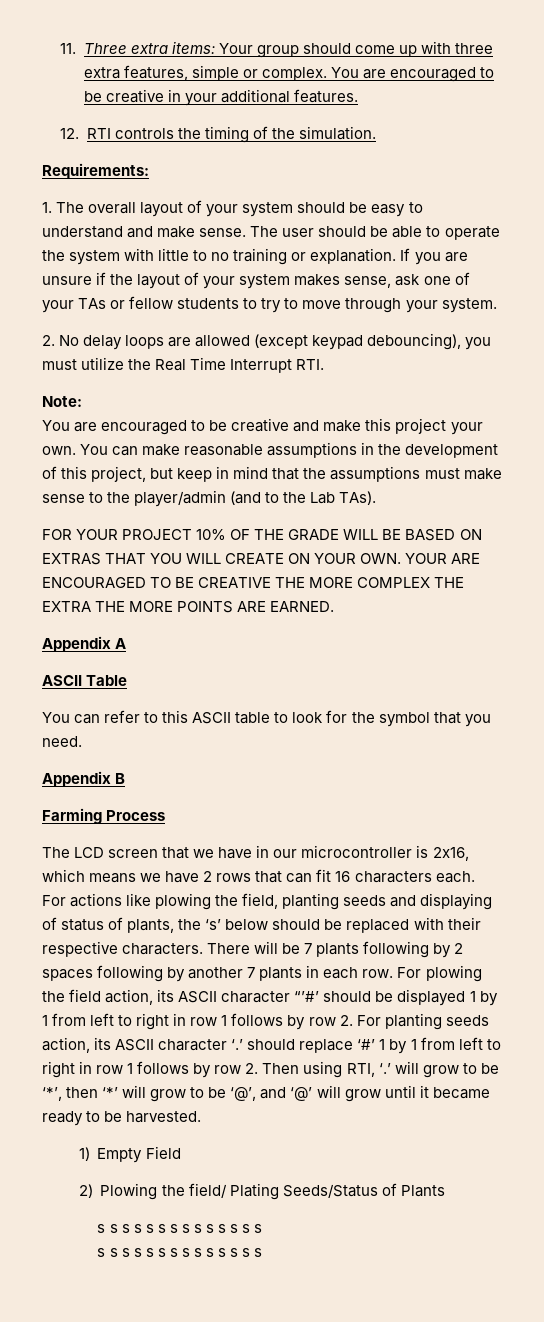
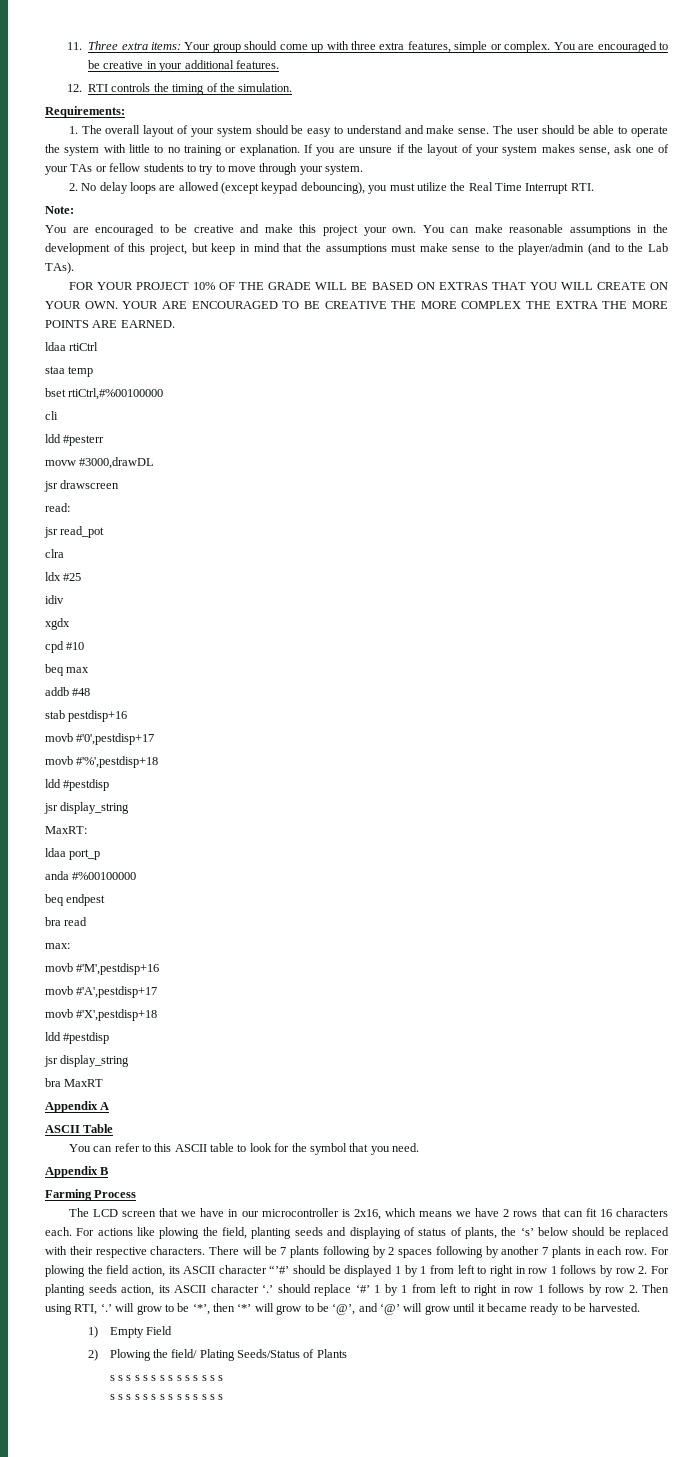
(335, 606) none -> [45,342,99,351] [45,366,94,377] [45,388,164,400] [45,411,58,420] [45,434,105,446] [45,457,155,469] [44,480,120,492] [45,503,70,512] [44,526,105,538] [45,549,64,558] [45,572,82,581] [45,595,64,604] [45,618,70,630] [45,641,85,653] [45,664,90,676] [45,687,91,696] [45,710,128,722] [45,733,155,745] [45,756,159,768] [45,779,110,791] [44,802,130,814] [45,826,87,834] [45,848,101,860] [45,871,137,880] [45,894,106,906] [45,917,88,926] [45,943,70,949] [45,963,160,975] [45,986,158,998] [45,1009,158,1021] [45,1032,110,1044] [44,1055,130,1067] [45,1078,104,1087] // ldaa rtiCtrl // staa temp // bset rtiCtrl,#%00100000 // cli // ldd #pesterr // movw #3000,drawDL // jsr drawscreen // read: // jsr read_pot // clra // ldx #25 // idiv // xgdx // cpd #10 // beq max // addb #48 // stab pestdisp+16 // movb #'0',pestdisp+17 // movb #'%',pestdisp+18 // ldd #pestdisp // jsr display_string // MaxRT: // ldaa port_p // anda #%00100000 // beq endpest // bra read // max: // movb #'M',pestdisp+16 // movb #'A',pestdisp+17 // movb #'X',pestdisp+18 // ldd #pestdisp // jsr display_string // bra MaxRT

